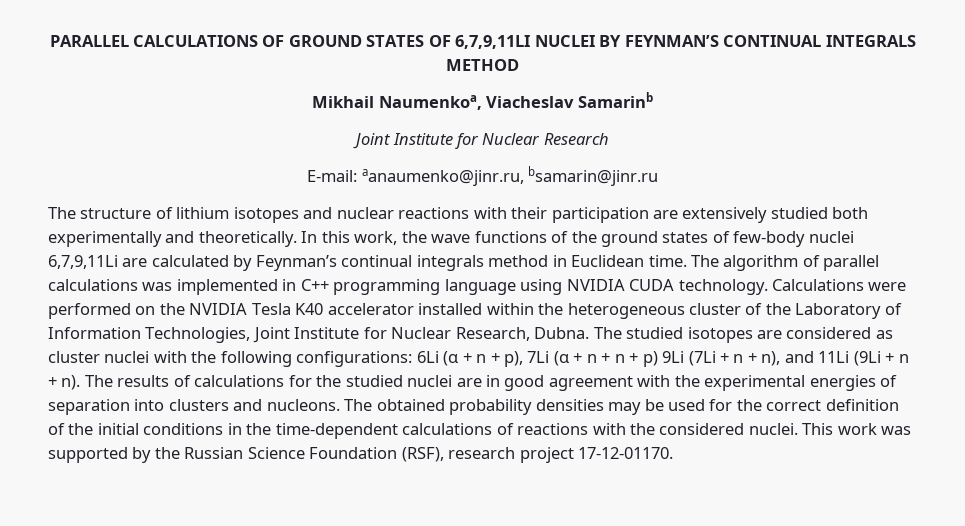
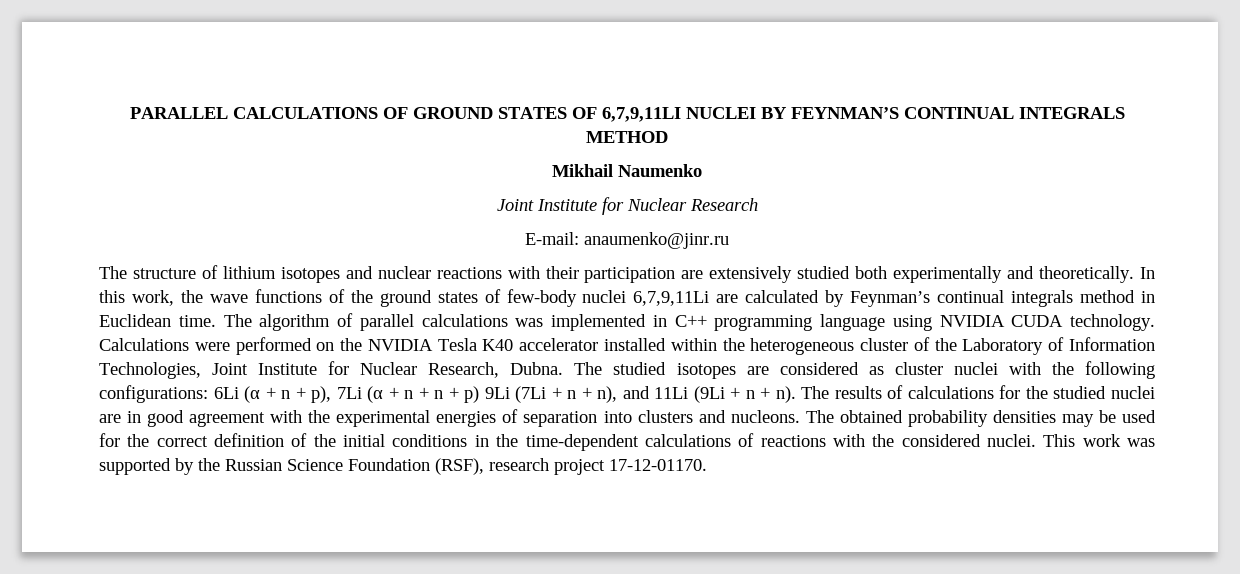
[378,92,653,110] Naumenkoa, Viacheslav Samarinb -> [618,164,702,177] Naumenko
[361,166,658,186] aanaumenko@jinr.ru, bsamarin@jinr.ru -> [584,232,729,249] anaumenko@jinr.ru

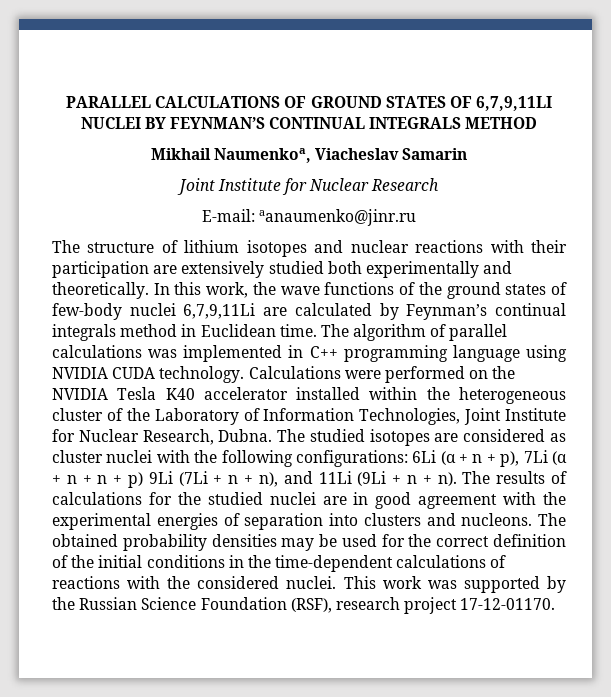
[618,164,702,177] Naumenko -> [213,148,468,163] Naumenkoa, Viacheslav Samarin
[584,232,729,249] anaumenko@jinr.ru -> [259,209,417,226] aanaumenko@jinr.ru

